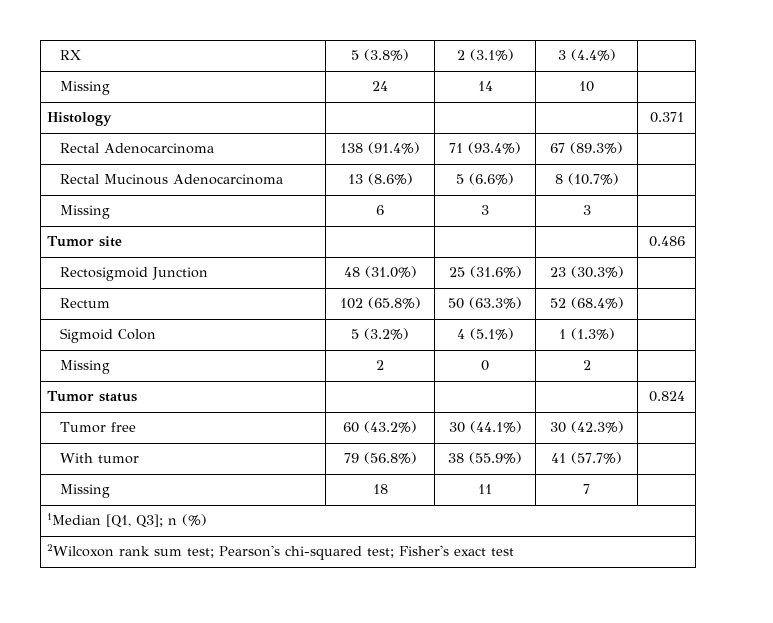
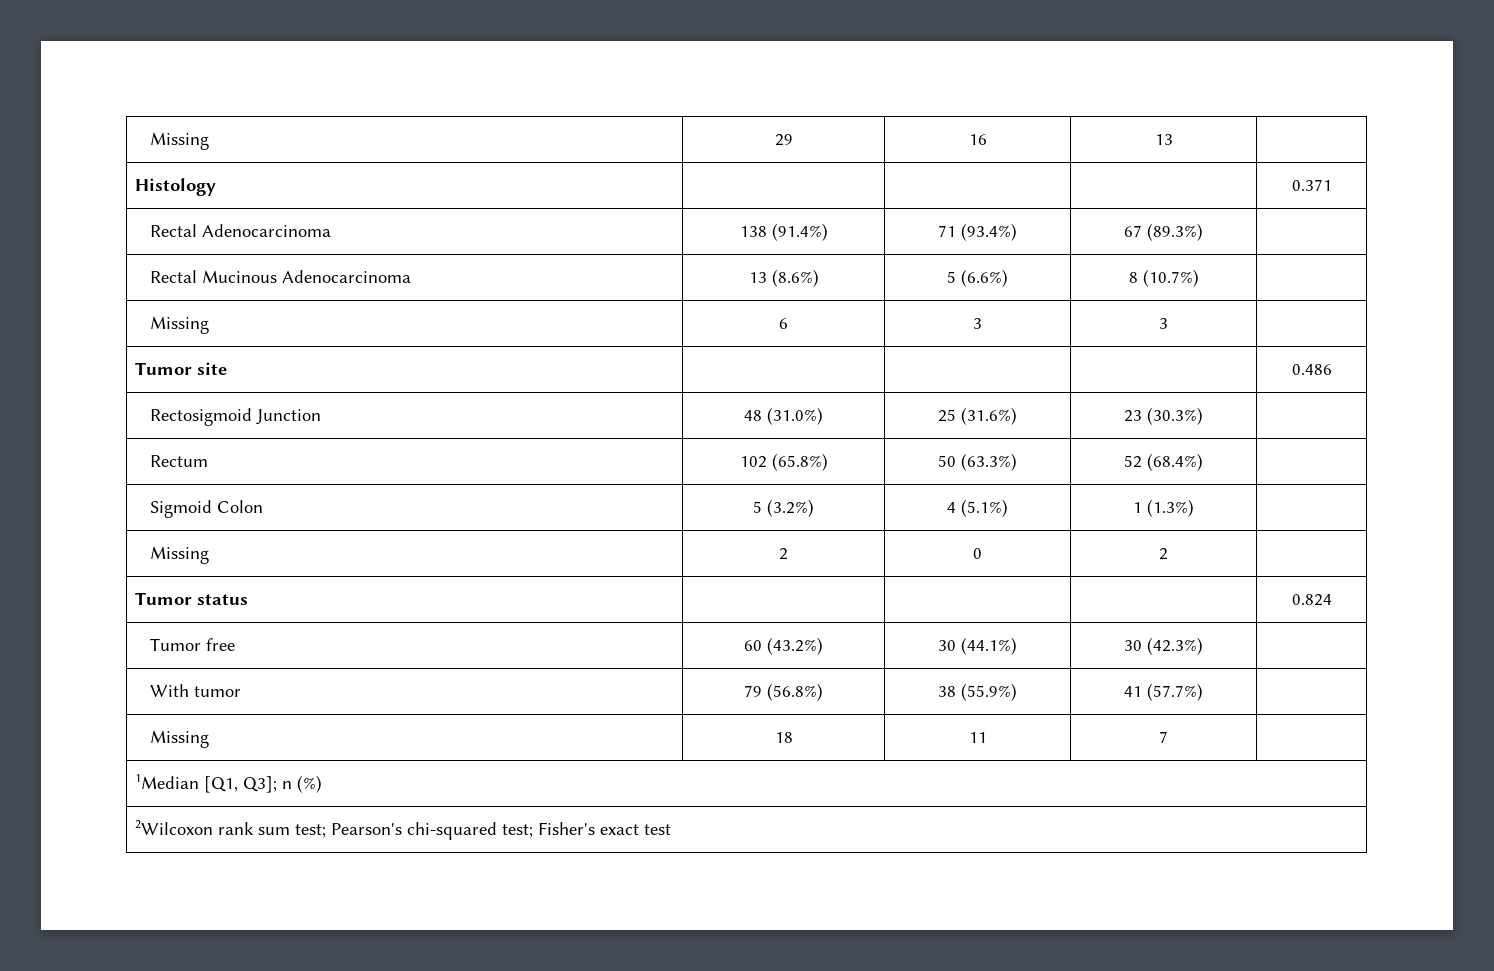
[59,50,81,60] [351,49,409,61] [456,49,514,61] [557,49,616,61] [59,81,110,95] [372,81,388,91] [477,81,493,91] [579,81,594,92] RX | 5 (3.8%) | 2 (3.1%) | 3 (4.4%) | // Missing | 24 | 14 | 10 -> [149,132,209,150] [774,134,793,146] [968,134,987,145] [1154,134,1173,145] Missing | 29 | 16 | 13

